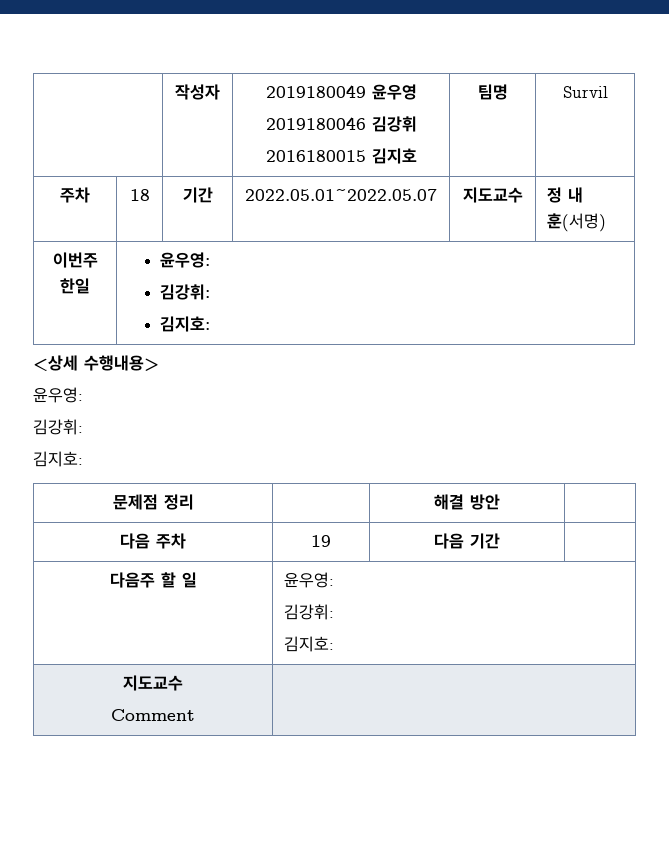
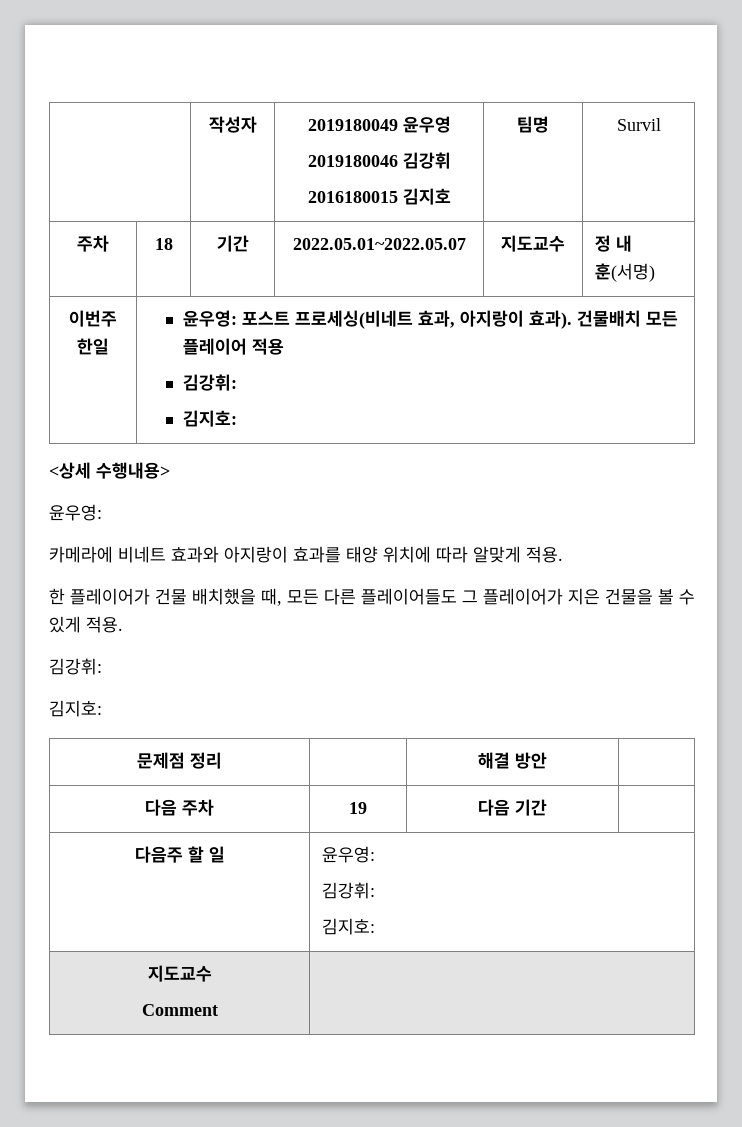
(211, 260) none -> [241,310,678,329] [182,338,284,355] 포스트 프로세싱(비네트 효과, 아지랑이 효과). 건물배치 모든 플레이어 적용
(83, 395) none -> [49,546,563,563] [49,588,695,606] [49,616,123,633] // 카메라에 비네트 효과와 아지랑이 효과를 태양 위치에 따라 알맞게 적용. // 한 플레이어가 건물 배치했을 때, 모든 다른 플레이어들도 그 플레이어가 지은 건물을 볼 수 있게 적용.

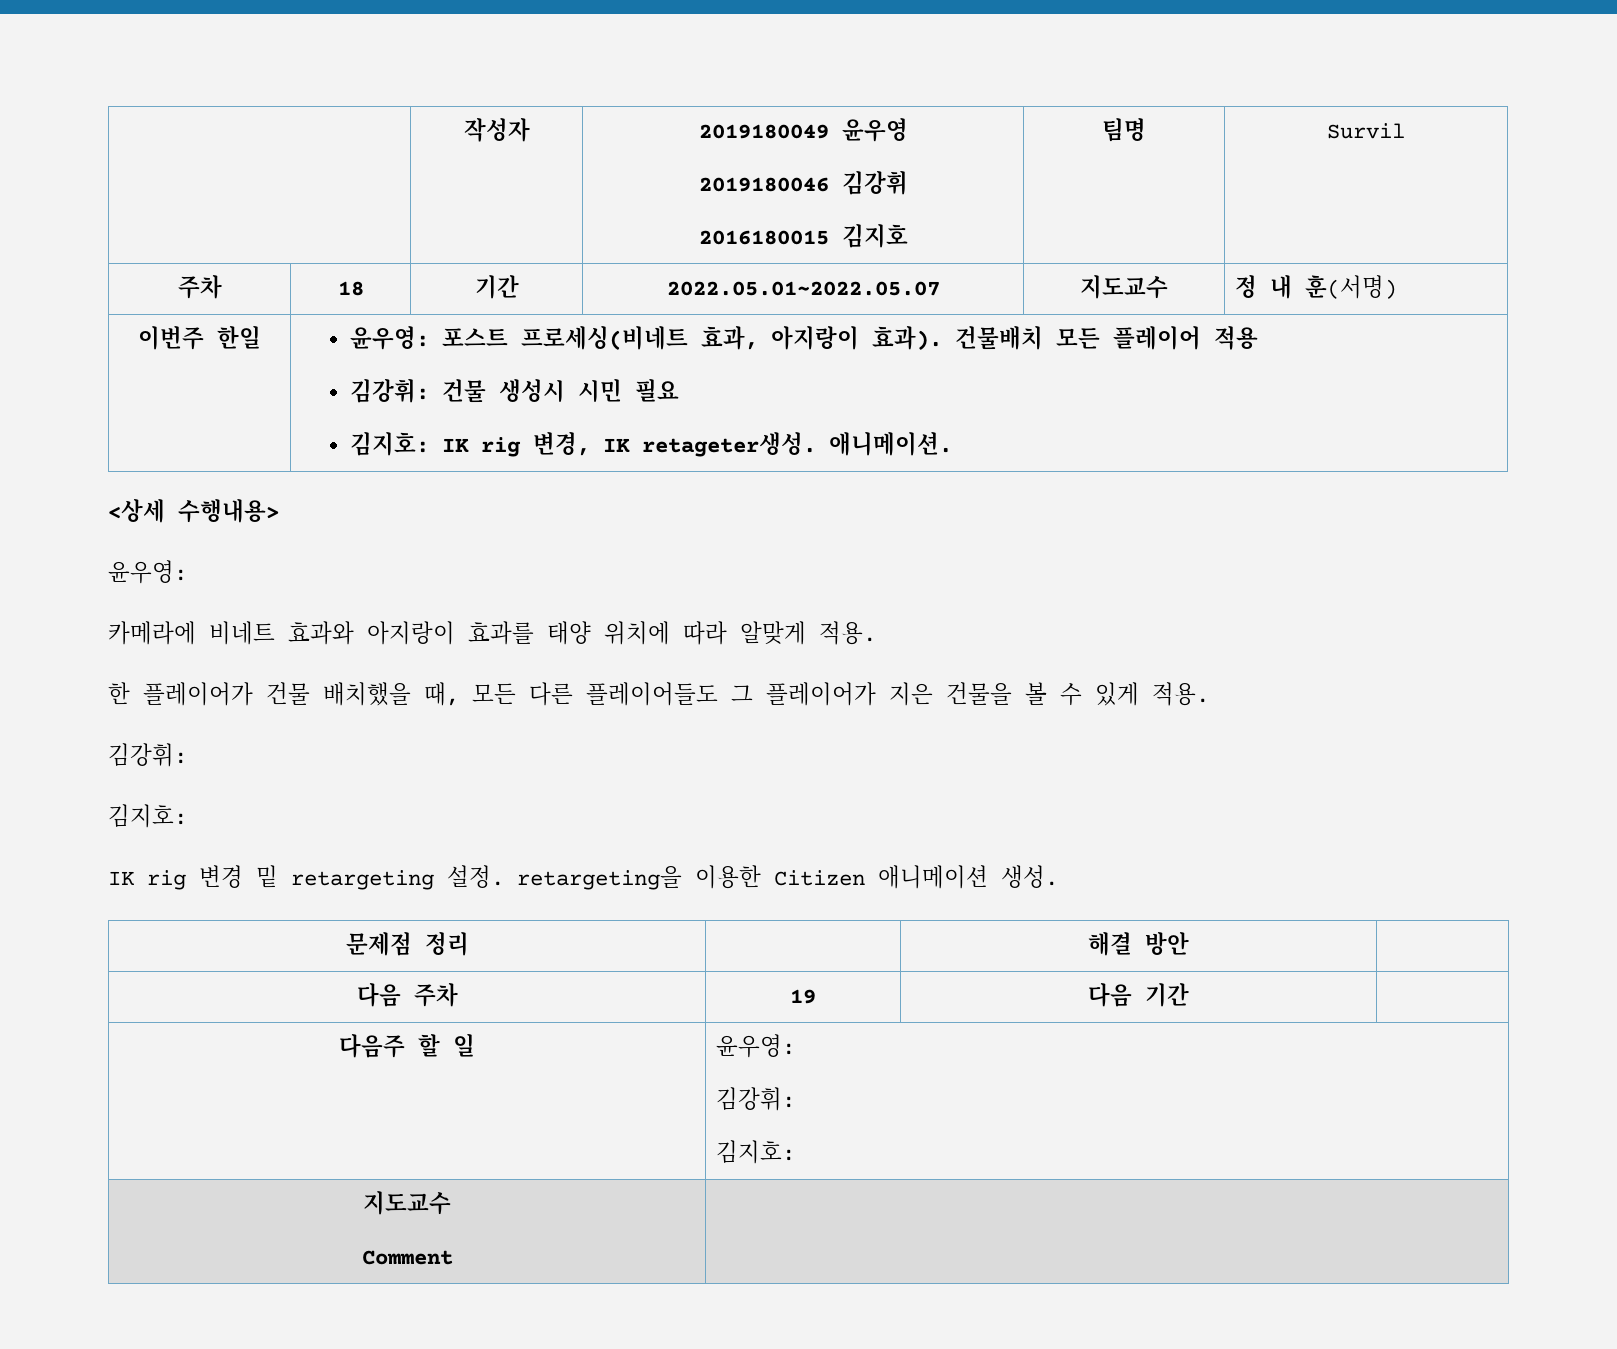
[182,410,237,427] // 김지호: -> [442,379,680,403] [350,432,953,457] 건물 생성시 시민 필요 // 김지호: IK rig 변경, IK retageter생성. 애니메이션.
(102, 708) none -> [108,865,1058,890] // IK rig 변경 밑 retargeting 설정. retargeting을 이용한 Citizen 애니메이션 생성.

